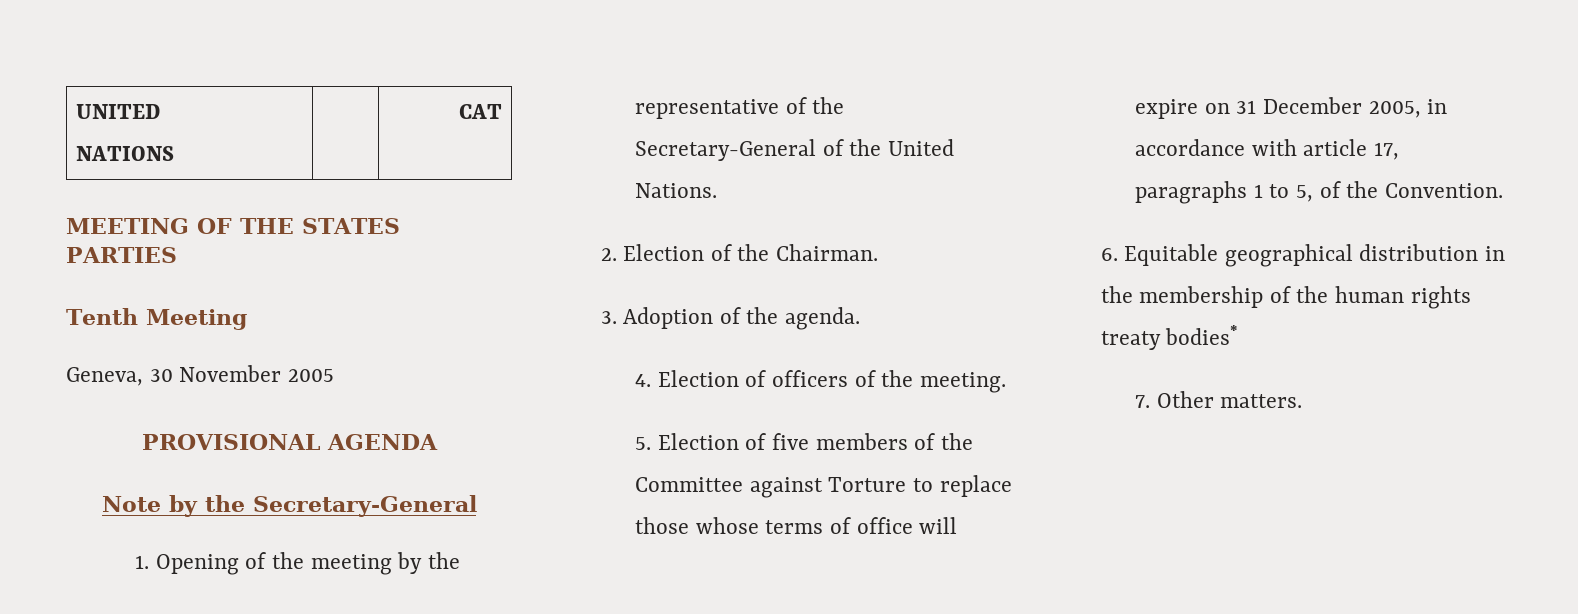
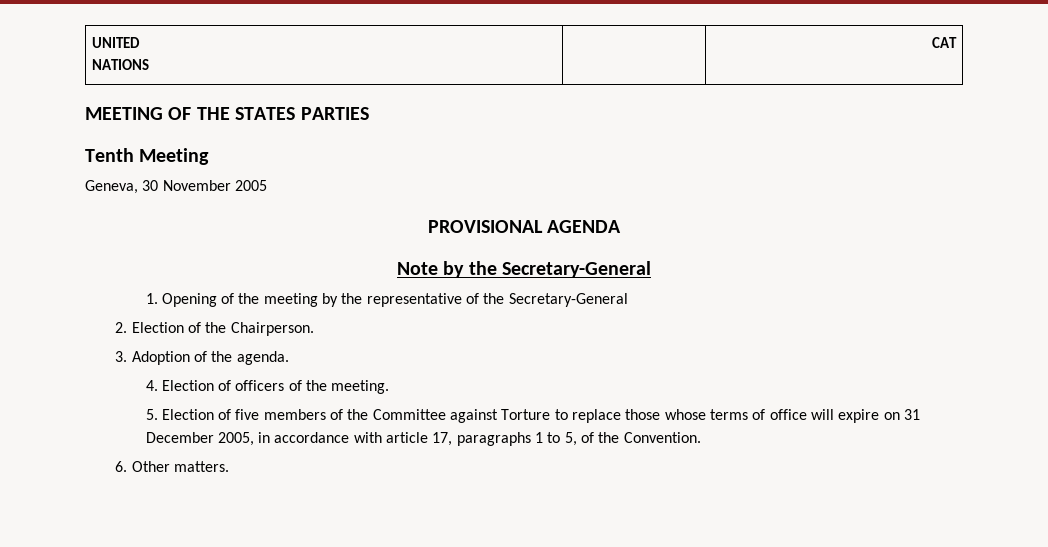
[822,139,954,156] [635,183,718,198] of the United Nations. -> (628, 300) none
[775,244,878,261] Chairman. -> [230,322,314,336] Chairperson.
[1124,244,1505,267] [1100,286,1471,309] [1100,325,1239,350] [1135,395,1151,408] Equitable geographical distribution in the membership of the human rights treaty bodies* // 7. -> (128, 466) none

